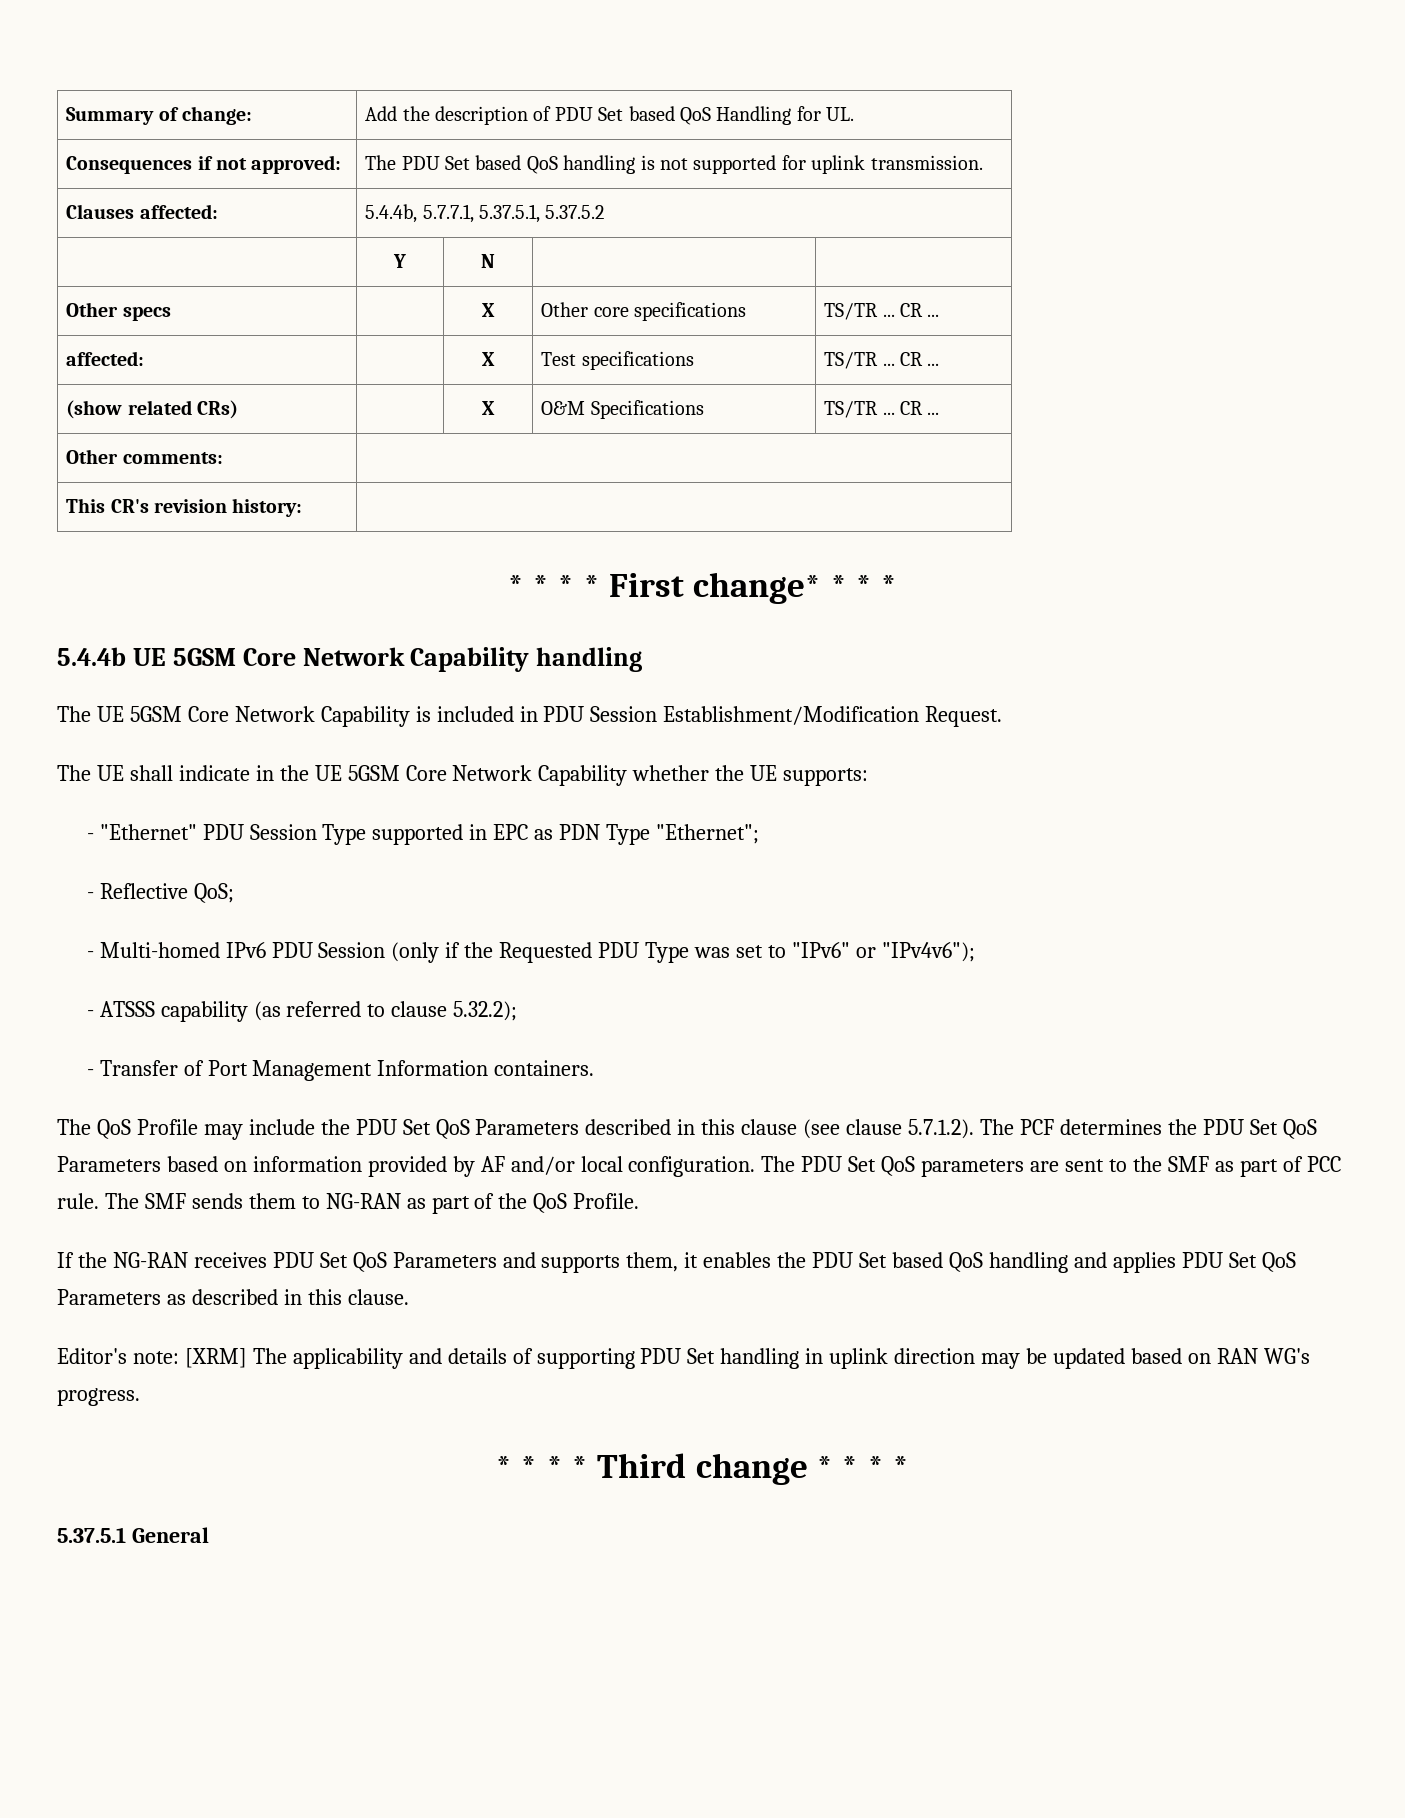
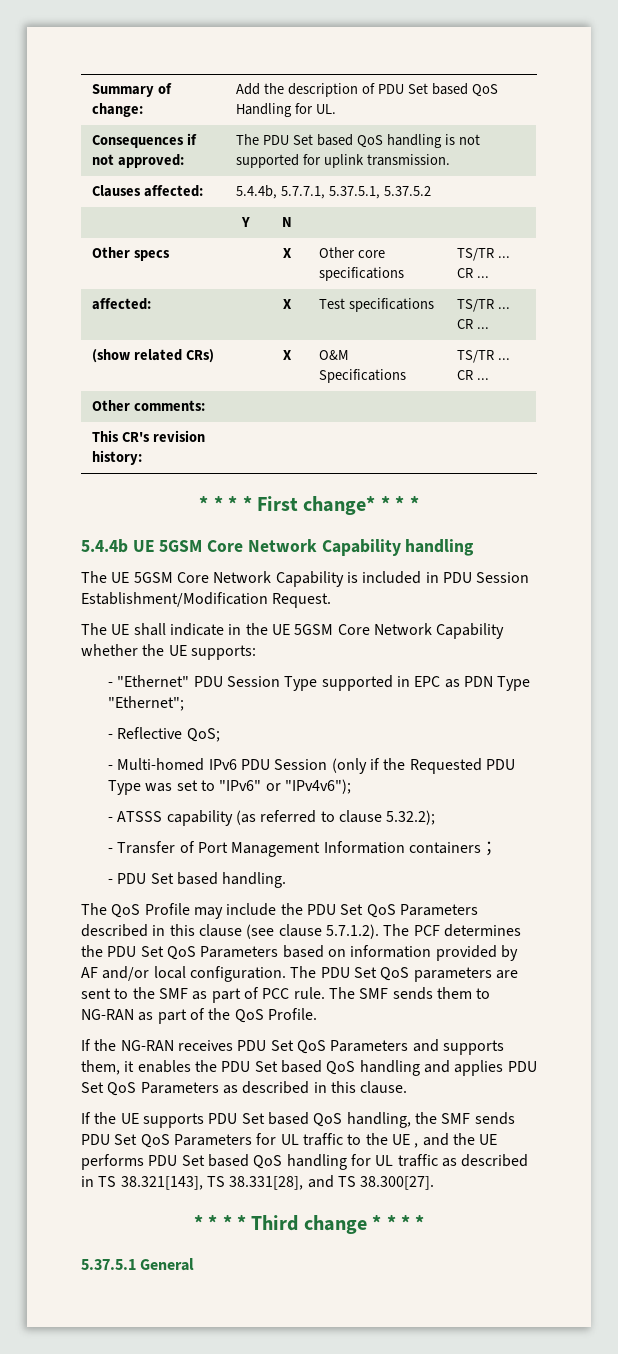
[494,1060,595,1076] containers. -> [408,841,497,856] [107,872,287,888] containers； // - PDU Set based handling.
[57,1348,1310,1369] [57,1388,140,1406] Editor's note: [XRM] The applicability and details of supporting PDU Set handling in uplink direction may be updated based on RAN WG's progress. -> [81,1112,515,1128] [81,1133,498,1148] [81,1154,529,1170] [81,1175,435,1190] If the UE supports PDU Set based QoS handling, the SMF sends PDU Set QoS Parameters for UL traffic to the UE , and the UE performs PDU Set based QoS handling for UL traffic as described in TS 38.321[143], TS 38.331[28], and TS 38.300[27].

